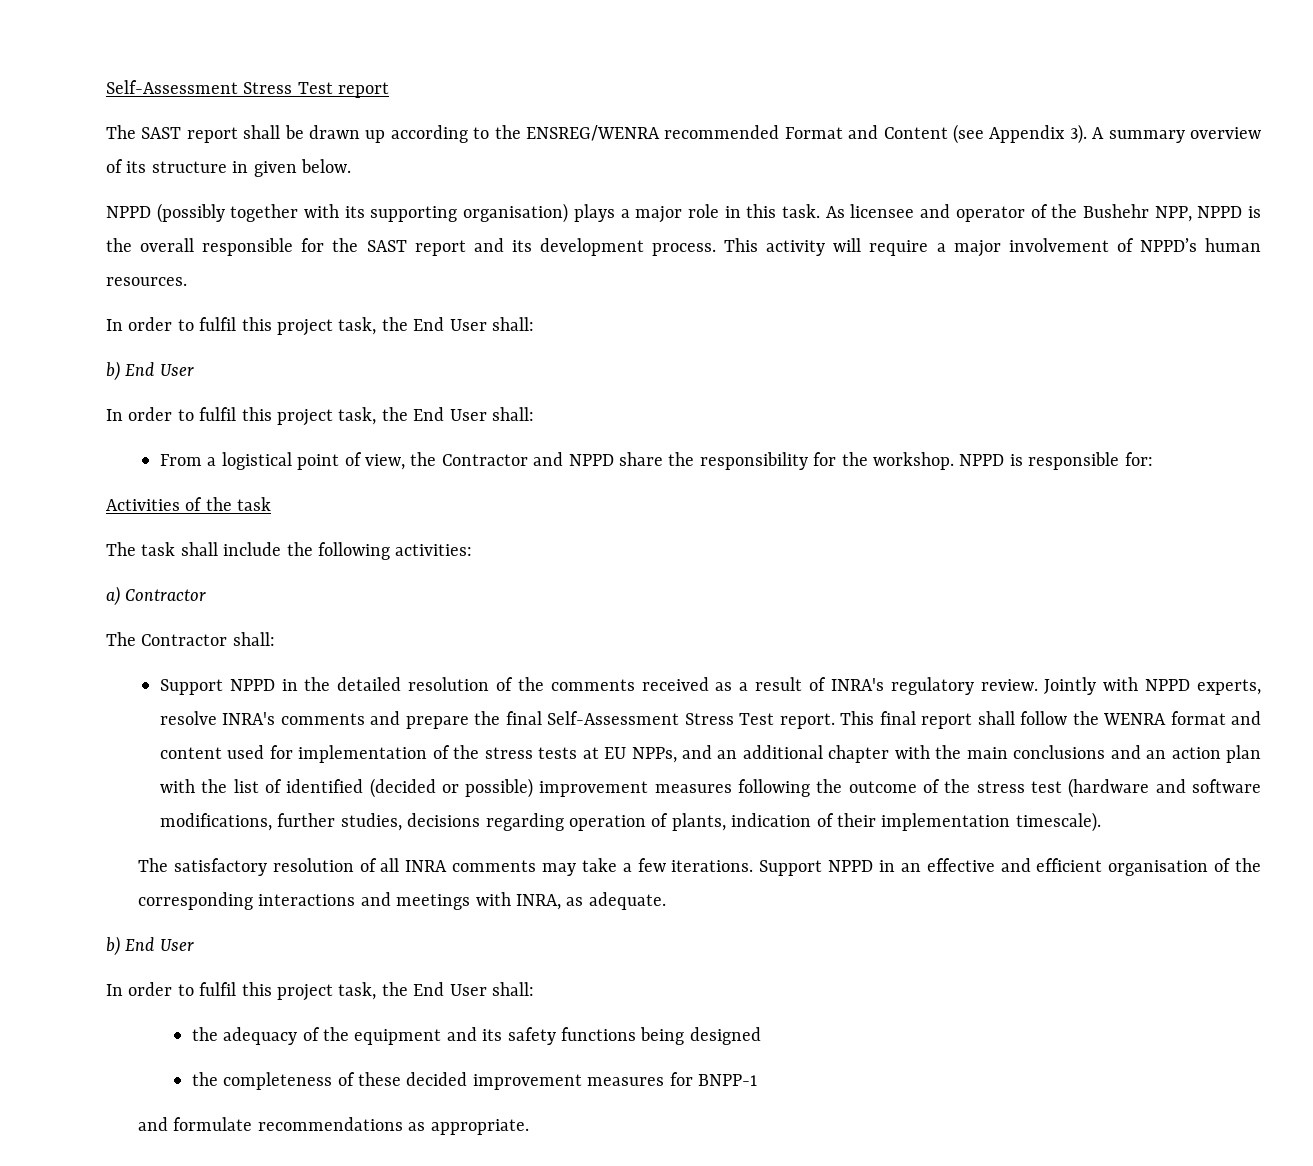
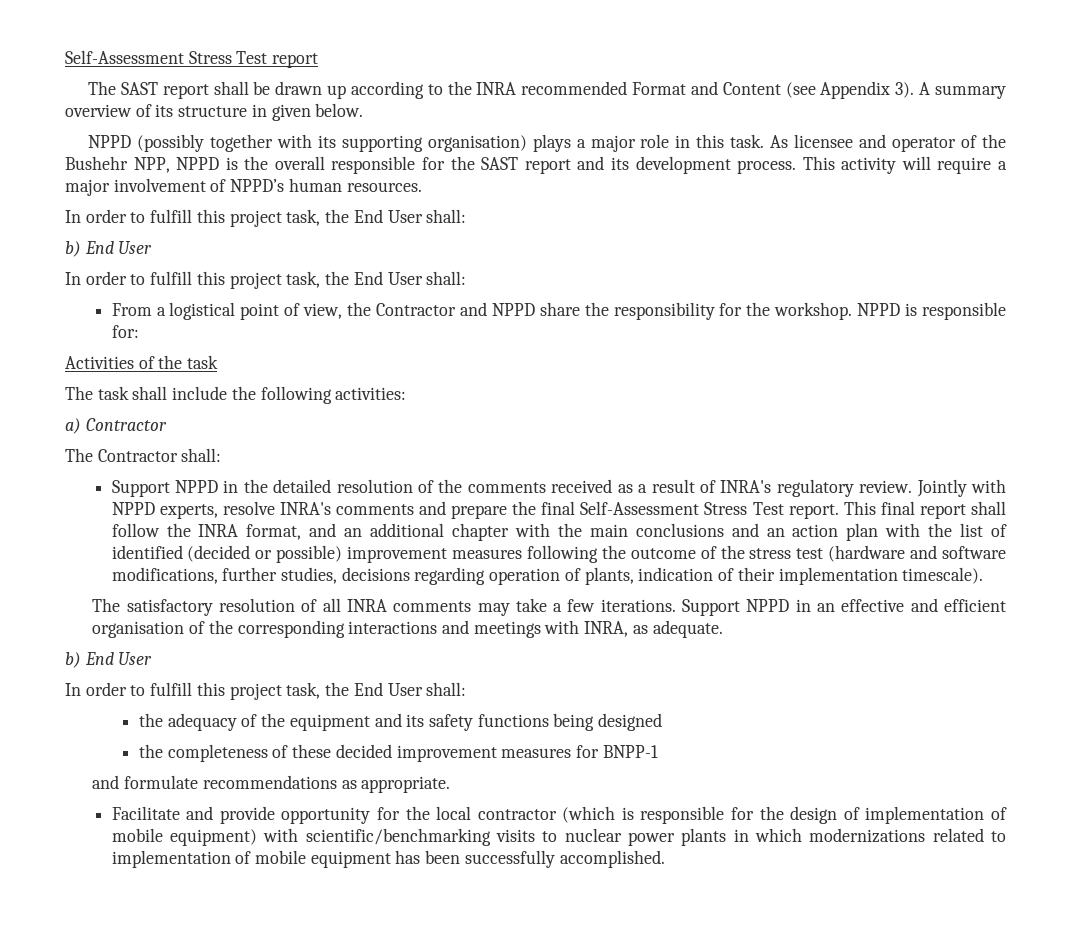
[526,125,660,141] ENSREG/WENRA -> [476,82,517,95] INRA
[199,317,237,331] fulfil -> [150,209,193,223] fulfill
[199,407,237,421] fulfil -> [150,271,193,285] fulfill
[1103,711,1261,725] [159,745,677,763] WENRA format and content used for implementation of the stress tests at EU NPPs, -> [198,524,302,540] INRA format,
[199,982,237,996] fulfil -> [150,682,193,696] fulfill
(529, 1127) none -> [111,806,1007,824] [111,828,1007,846] [111,850,665,868] // Facilitate and provide opportunity for the local contractor (which is responsible for the design of implementation of mobile equipment) with scientific/benchmarking visits to nuclear power plants in which modernizations related to implementation of mobile equipment has been successfully accomplished.

